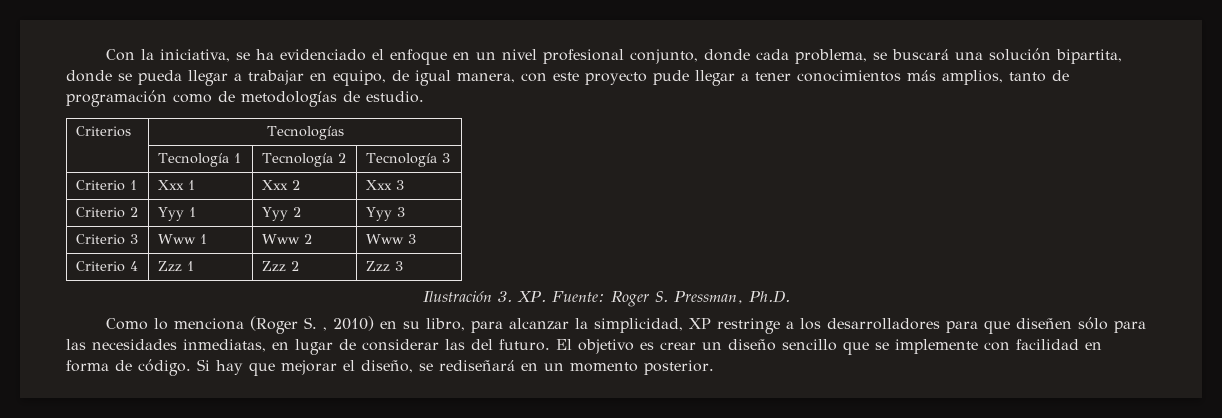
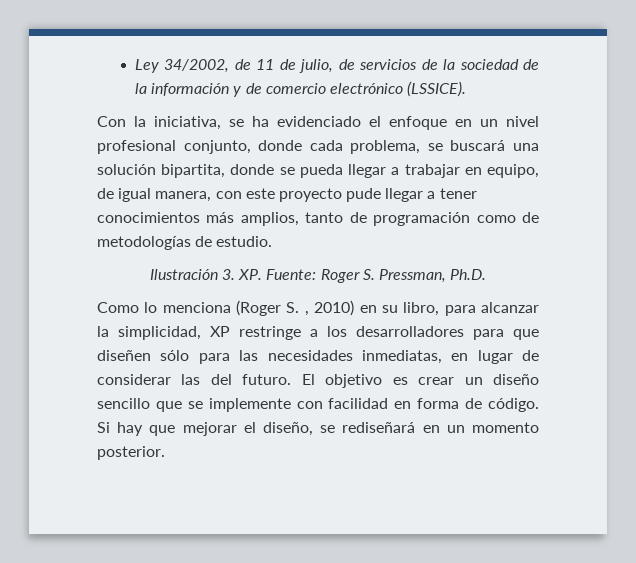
(106, 55) none -> [135,59,539,73] [135,81,467,97] Ley 34/2002, de 11 de julio, de servicios de la sociedad de la información y de comercio electrónico (LSSICE). //
[75,126,131,137] [266,126,344,140] [157,153,241,167] [261,153,346,167] [365,153,450,167] [75,180,137,191] [157,180,195,190] [261,180,300,190] [365,180,404,190] [75,207,138,218] [157,207,196,221] [261,207,301,221] [365,207,405,221] [75,234,138,245] [157,234,207,244] [261,234,312,244] [365,234,416,244] [75,261,138,272] [157,261,194,272] [261,261,299,272] [365,261,403,272] // Criterios | Tecnologías // | Tecnología 1 | Tecnología 2 | Tecnología 3 // Criterio 1 | Xxx 1 | Xxx 2 | Xxx 3 // Criterio 2 | Yyy 1 | Yyy 2 | Yyy 3 // Criterio 3 | Www 1 | Www 2 | Www 3 // Criterio 4 | Zzz 1 | Zzz 2 | Zzz 3 -> (273, 241) none

